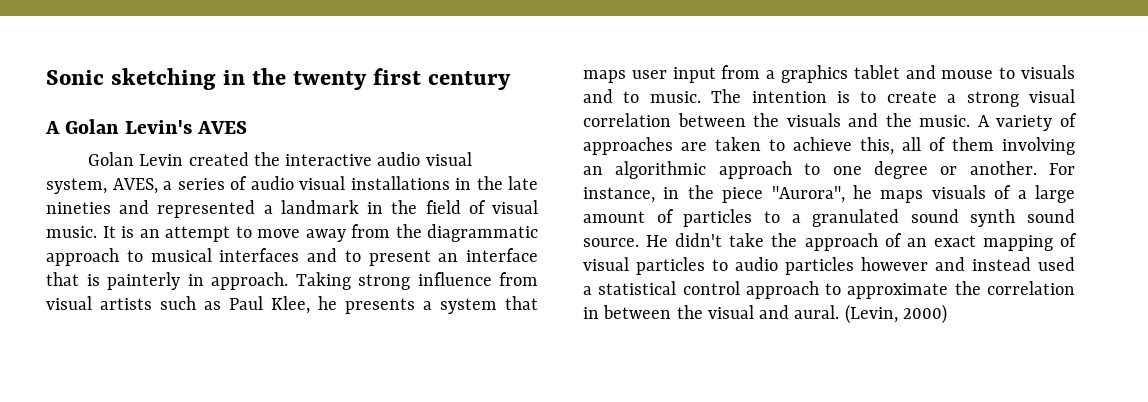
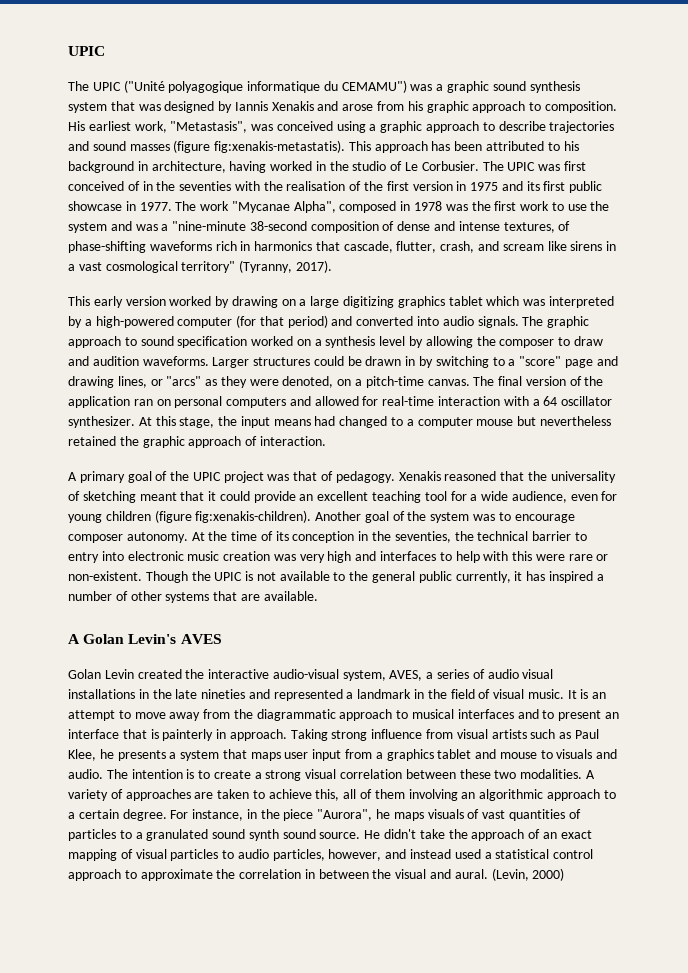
[46,68,512,90] Sonic sketching in the twenty first century -> [68,46,105,56] [68,80,580,93] [68,101,617,113] [68,121,615,133] [68,140,579,153] [68,161,586,173] [68,181,603,193] [68,201,610,213] [68,221,571,233] [68,241,617,253] [68,260,332,273] [68,296,614,308] [68,315,590,328] [68,336,603,348] [68,356,618,368] [68,376,604,388] [68,396,613,408] [68,416,611,428] [68,436,326,448] [68,471,616,483] [68,491,618,503] [68,510,575,523] [68,531,587,543] [68,551,609,563] [68,571,604,583] [68,591,318,603] UPIC // The UPIC ("Unité polyagogique informatique du CEMAMU") was a graphic sound synthesis system that was designed by Iannis Xenakis and arose from his graphic approach to composition. His earliest work, "Metastasis", was conceived using a graphic approach to describe trajectories and sound masses (figure fig:xenakis-metastatis). This approach has been attributed to his background in architecture, having worked in the studio of Le Corbusier. The UPIC was first conceived of in the seventies with the realisation of the first version in 1975 and its first public showcase in 1977. The work "Mycanae Alpha", composed in 1978 was the first work to use the system and was a "nine-minute 38-second composition of dense and intense textures, of phase-shifting waveforms rich in harmonics that cascade, flutter, crash, and scream like sirens in a vast cosmological territory" (Tyranny, 2017). // This early version worked by drawing on a large digitizing graphics tablet which was interpreted by a high-powered computer (for that period) and converted into audio signals. The graphic approach to sound specification worked on a synthesis level by allowing the composer to draw and audition waveforms. Larger structures could be drawn in by switching to a "score" page and drawing lines, or "arcs" as they were denoted, on a pitch-time canvas. The final version of the application ran on personal computers and allowed for real-time interaction with a 64 oscillator synthesizer. At this stage, the input means had changed to a computer mouse but nevertheless retained the graphic approach of interaction. // A primary goal of the UPIC project was that of pedagogy. Xenakis reasoned that the universality of sketching meant that it could provide an excellent teaching tool for a wide audience, even for young children (figure fig:xenakis-children). Another goal of the system was to encourage composer autonomy. At the time of its conception in the seventies, the technical barrier to entry into electronic music creation was very high and interfaces to help with this were rare or non-existent. Though the UPIC is not available to the general public currently, it has inspired a number of other systems that are available.
[377,152,472,166] audio visual -> [272,669,339,679] audio-visual
[623,91,701,103] to music. -> [68,769,103,779] audio.
[753,113,971,127] the visuals and the music. -> [459,769,583,779] these two modalities.
[832,161,1037,179] one degree or another. -> [68,809,167,821] a certain degree.
[1017,185,1075,203] [583,211,645,223] a large amount -> [482,809,565,821] vast quantities
[785,257,928,275] particles however -> [272,849,382,861] particles, however,

